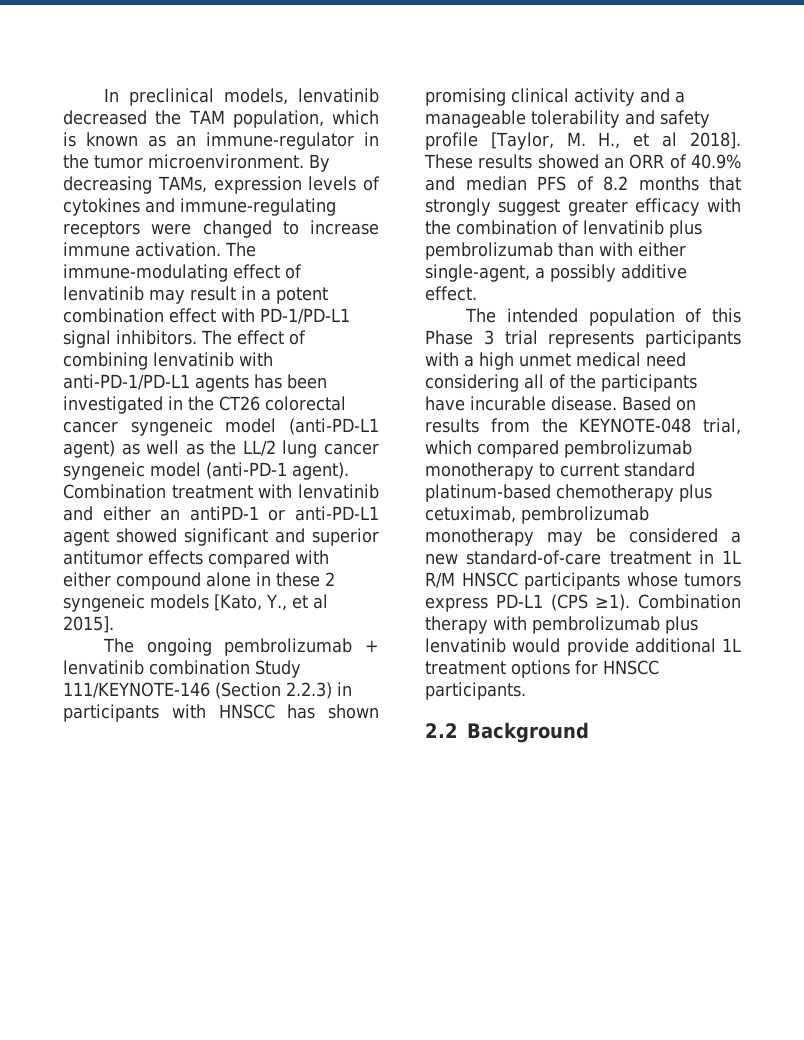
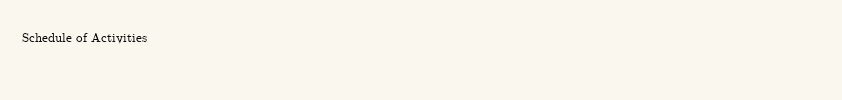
[104,88,379,106] [63,110,379,128] [63,132,379,150] [63,154,330,172] [63,176,380,194] [63,198,336,216] [63,220,379,238] [63,242,256,257] [63,264,302,282] [63,286,328,304] [63,308,350,324] [63,330,306,348] [63,352,273,370] [63,374,327,392] [63,396,346,414] [63,418,379,436] [63,440,380,458] [63,462,349,480] [63,484,379,499] [63,506,379,521] [63,528,379,546] [63,550,329,568] [63,572,335,590] [63,594,328,612] [63,616,114,633] [103,638,380,656] [63,660,301,678] [63,682,352,699] [63,704,379,722] [425,88,685,106] [425,110,710,128] [425,132,741,150] [424,154,741,169] [425,176,741,191] [425,198,741,216] [425,220,702,238] [425,242,686,260] [425,264,687,282] [425,286,477,301] [465,308,741,326] [425,330,741,348] [425,352,686,370] [425,374,697,392] [425,396,696,411] [425,418,741,435] [425,440,692,458] [425,462,695,480] [425,484,712,502] [425,506,649,524] [425,528,741,546] [425,550,741,565] [425,572,741,590] [425,594,741,612] [425,616,698,634] [425,638,741,656] [425,660,659,678] [425,682,526,700] [425,722,589,743] In preclinical models, lenvatinib decreased the TAM population, which is known as an immune-regulator in the tumor microenvironment. By decreasing TAMs, expression levels of cytokines and immune-regulating receptors were changed to increase immune activation. The immune-modulating effect of lenvatinib may result in a potent combination effect with PD-1/PD-L1 signal inhibitors. The effect of combining lenvatinib with anti-PD-1/PD-L1 agents has been investigated in the CT26 colorectal cancer syngeneic model (anti-PD-L1 agent) as well as the LL/2 lung cancer syngeneic model (anti-PD-1 agent). Combination treatment with lenvatinib and either an antiPD-1 or anti-PD-L1 agent showed significant and superior antitumor effects compared with either compound alone in these 2 syngeneic models [Kato, Y., et al 2015]. // The ongoing pembrolizumab + lenvatinib combination Study 111/KEYNOTE-146 (Section 2.2.3) in participants with HNSCC has shown promising clinical activity and a manageable tolerability and safety profile [Taylor, M. H., et al 2018]. These results showed an ORR of 40.9% and median PFS of 8.2 months that strongly suggest greater efficacy with the combination of lenvatinib plus pembrolizumab than with either single-agent, a possibly additive effect. // The intended population of this Phase 3 trial represents participants with a high unmet medical need considering all of the participants have incurable disease. Based on results from the KEYNOTE-048 trial, which compared pembrolizumab monotherapy to current standard platinum-based chemotherapy plus cetuximab, pembrolizumab monotherapy may be considered a new standard-of-care treatment in 1L R/M HNSCC participants whose tumors express PD-L1 (CPS ≥1). Combination therapy with pembrolizumab plus lenvatinib would provide additional 1L treatment options for HNSCC participants. // 2.2 Background -> [22,33,147,44] Schedule of Activities

